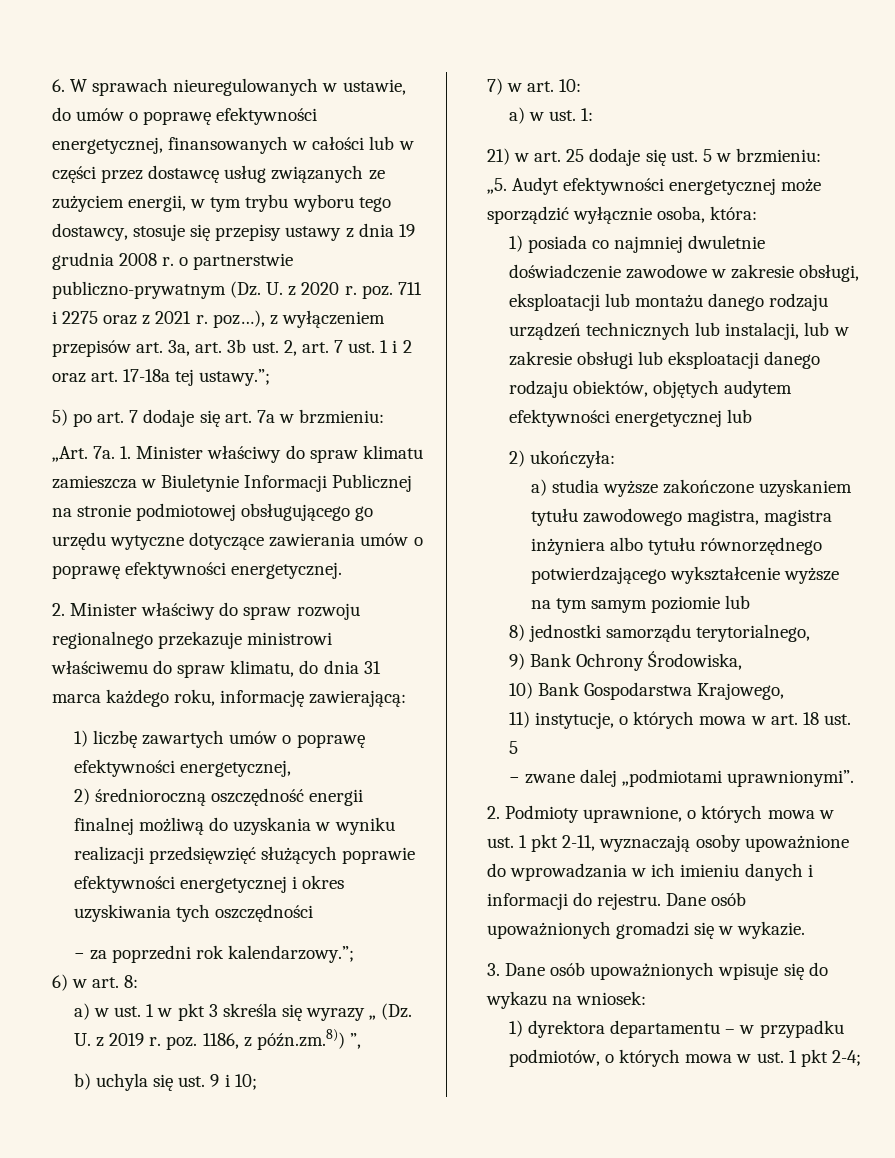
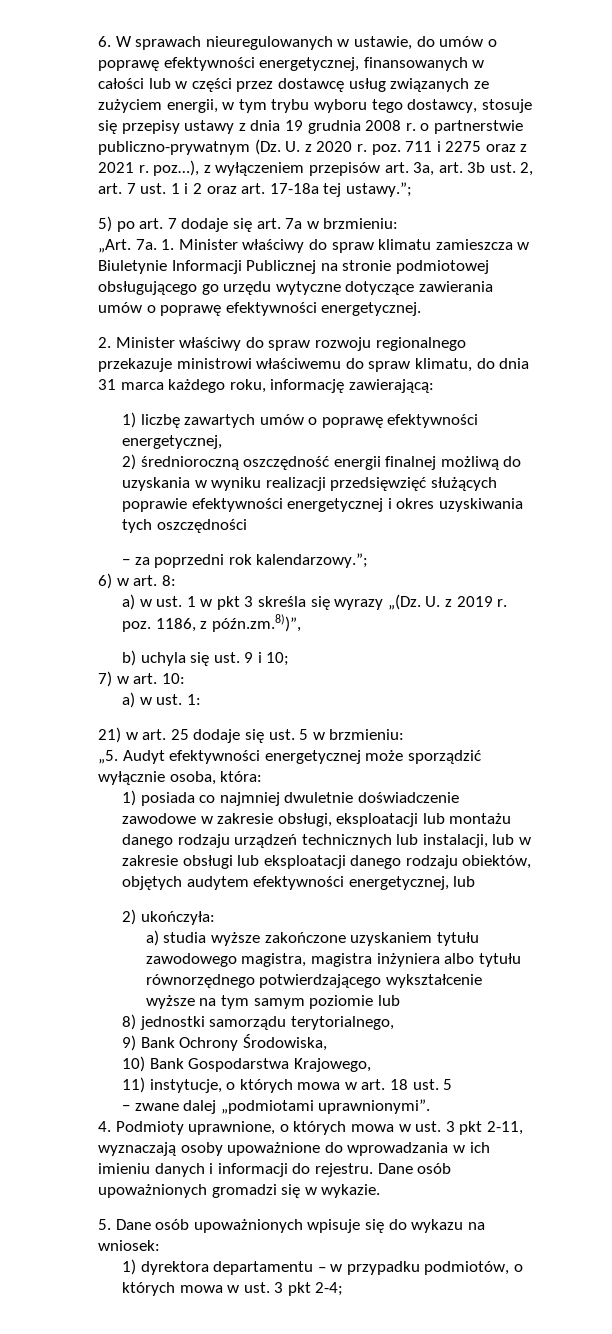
[369,1003,413,1020] „ (Dz. -> [387,594,421,610] „(Dz.
[256,1029,361,1050] późn.zm.8)) ”, -> [211,614,301,632] późn.zm.8))”,
[615,410,723,427] energetycznej -> [348,876,449,890] energetycznej,
[486,806,500,819] 2. -> [97,1121,111,1132] 4.
[519,835,528,848] 1 -> [445,1121,455,1132] 3
[486,963,500,976] 3. -> [97,1219,111,1230] 5.
[788,1050,797,1063] 1 -> [274,1282,284,1293] 3

